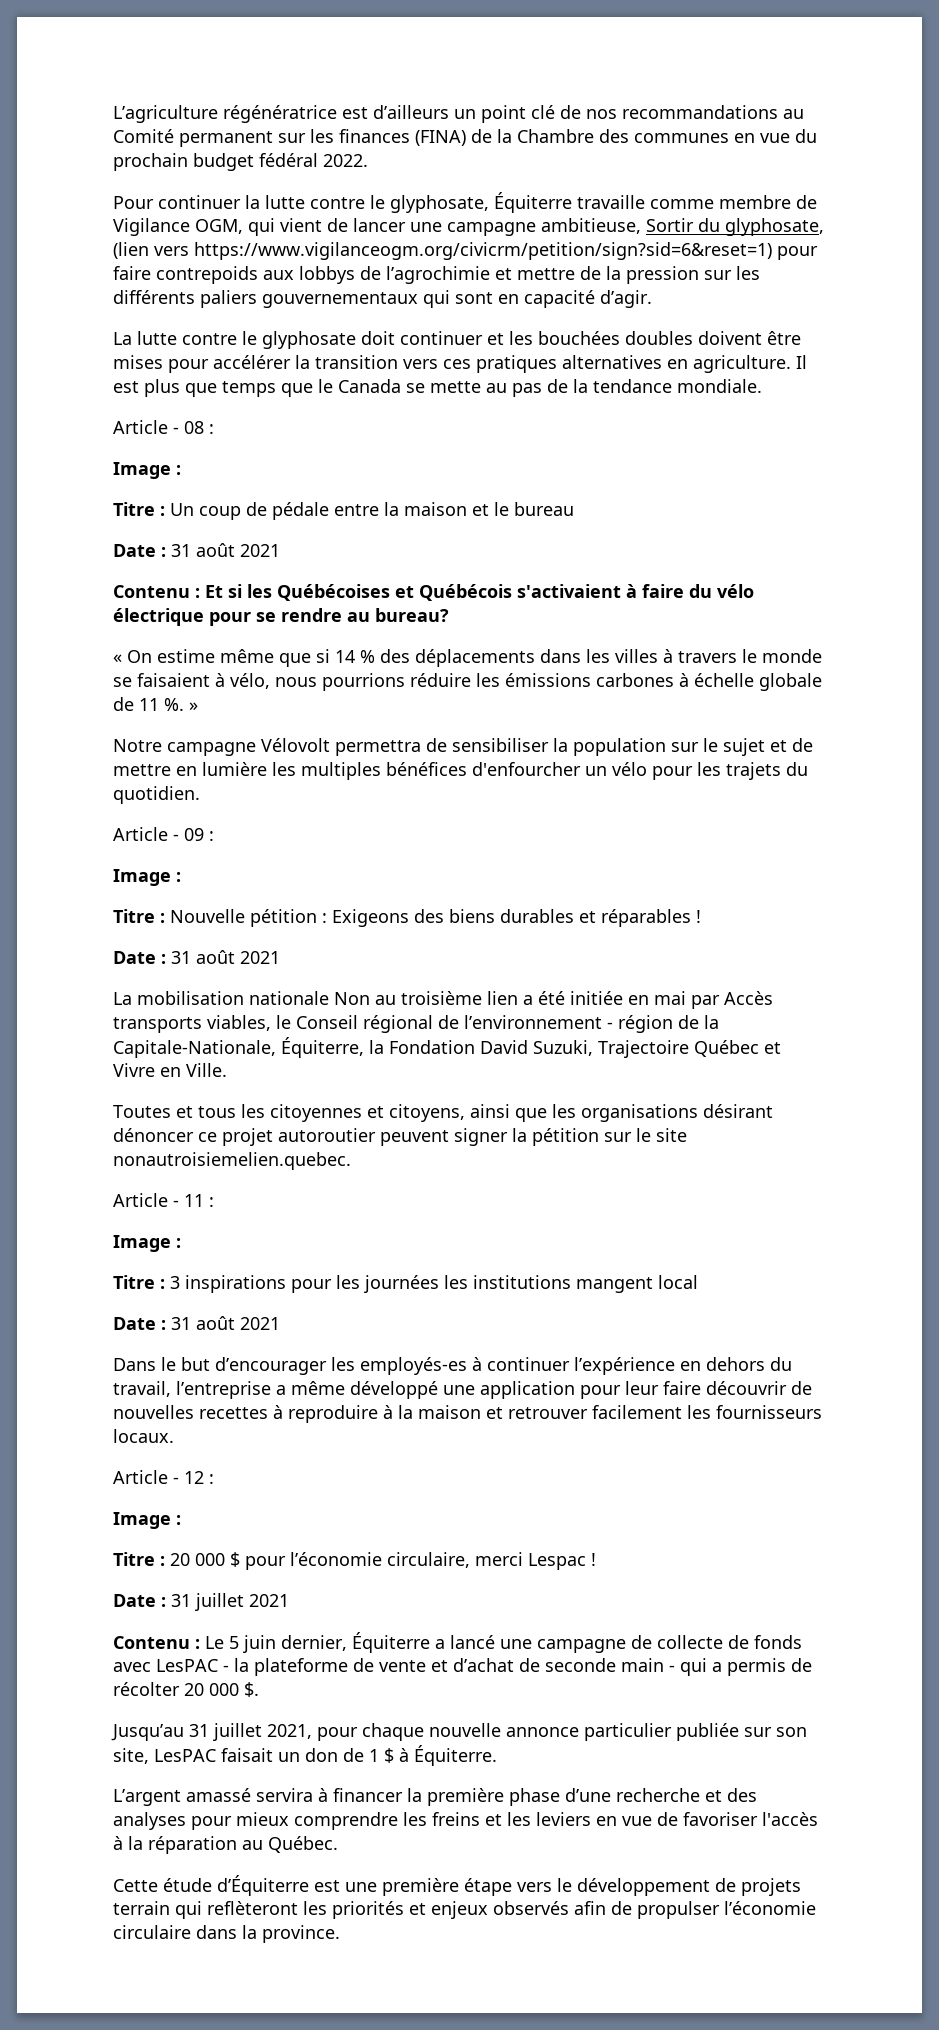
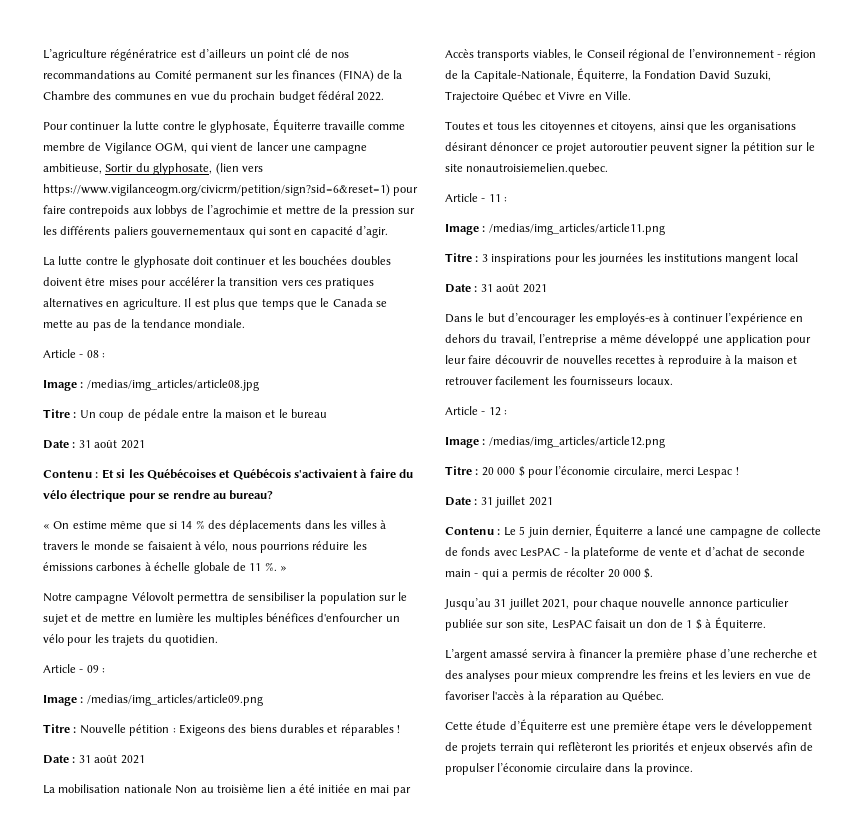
(181, 470) none -> [86,379,259,391] /medias/img_articles/article08.jpg
(181, 877) none -> [86,694,263,706] /medias/img_articles/article09.png
(181, 1243) none -> [488,223,665,235] /medias/img_articles/article11.png
(181, 1520) none -> [488,436,665,448] /medias/img_articles/article12.png

